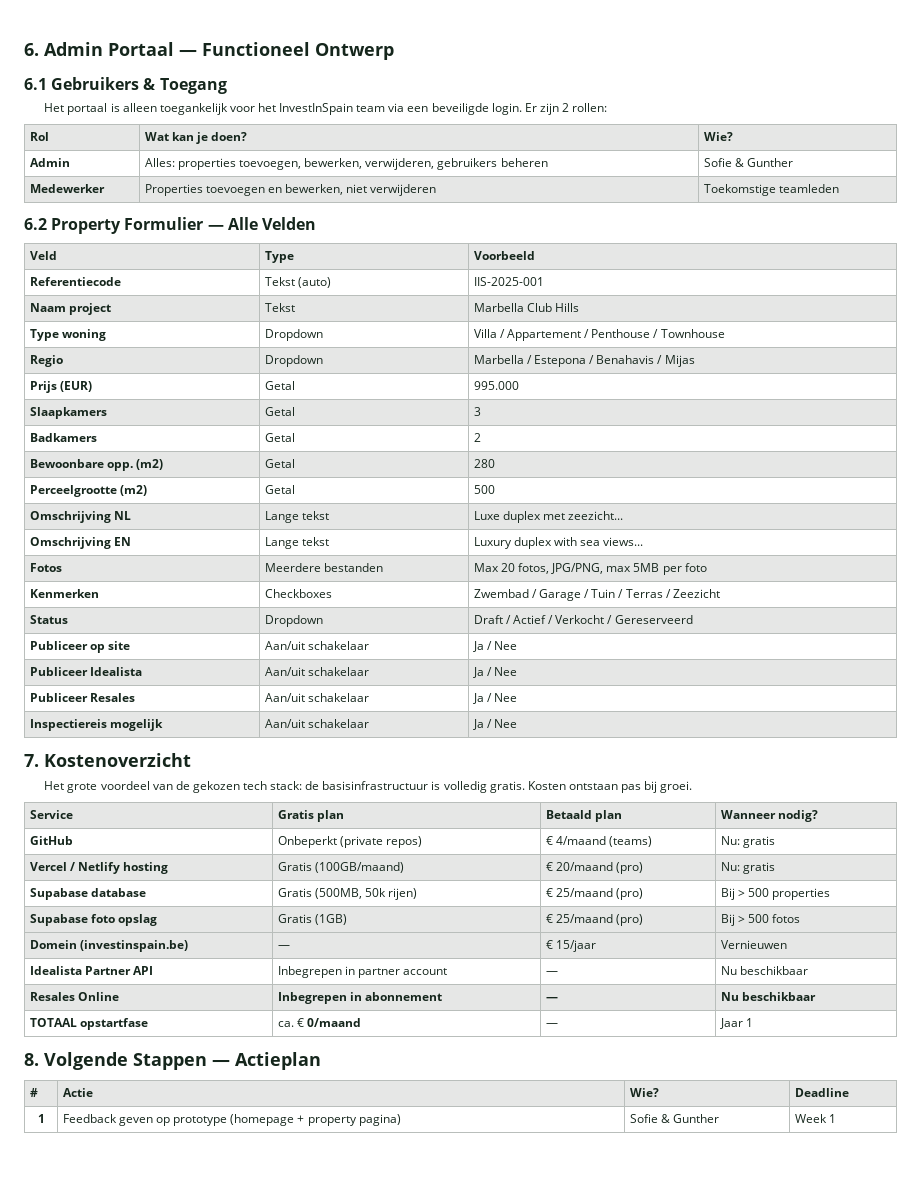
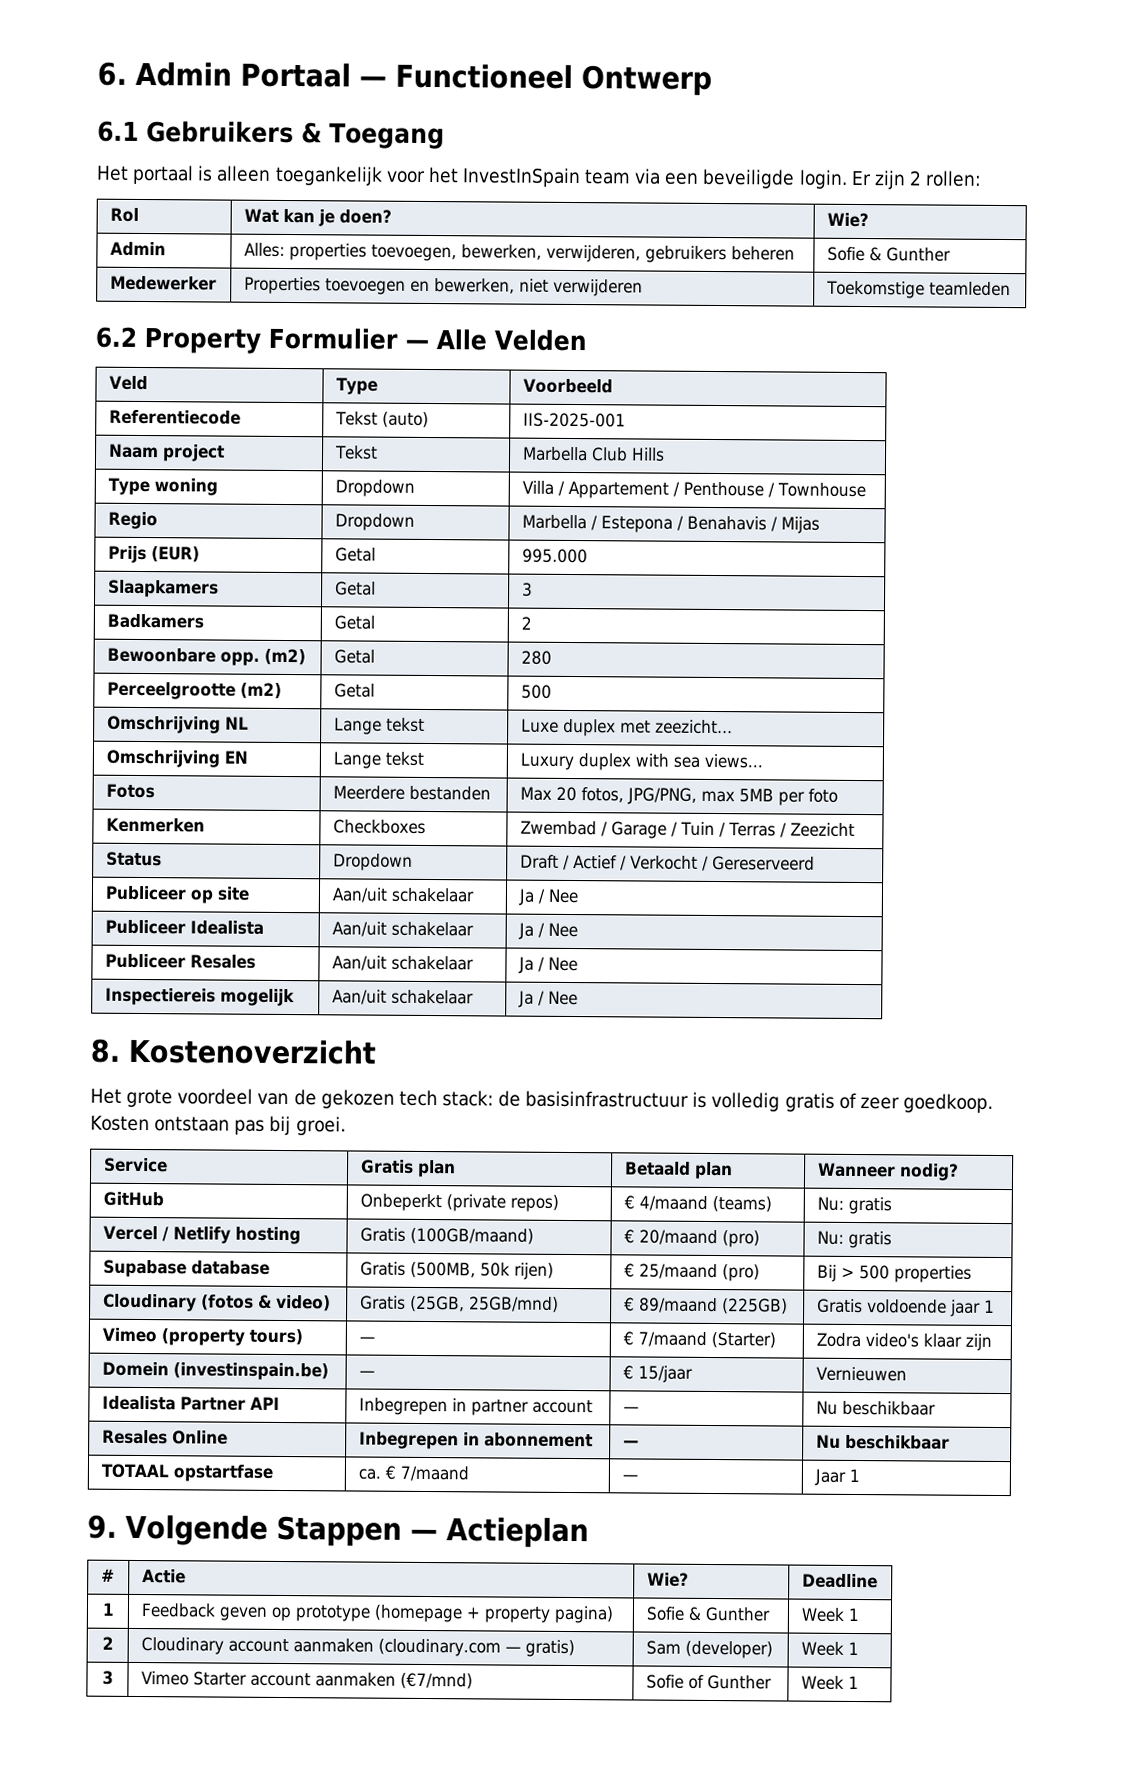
[24,754,39,767] 7. -> [90,1038,120,1063] 8.
[489,781,525,793] gratis. -> [784,1092,993,1113] gratis of zeer goedkoop.
[29,914,158,926] [277,914,348,925] [545,914,644,926] [720,914,801,926] Supabase foto opslag | Gratis (1GB) | € 25/maand (pro) | Bij > 500 fotos -> [102,1293,331,1312] [359,1295,559,1313] [623,1297,788,1315] [816,1298,995,1317] [101,1327,303,1346] [358,1336,375,1343] [622,1331,776,1349] [815,1332,992,1351] Cloudinary (fotos & video) | Gratis (25GB, 25GB/mnd) | € 89/maand (225GB) | Gratis voldoende jaar 1 // Vimeo (property tours) | — | € 7/maand (Starter) | Zodra video's klaar zijn
[307,1018,362,1027] 0/maand -> [399,1465,469,1482] 7/maand
[24,1053,39,1066] 8. -> [87,1514,117,1539] 9.
(837, 1118) none -> [101,1636,114,1650] [140,1637,575,1658] [645,1640,773,1659] [800,1641,859,1656] [101,1670,114,1685] [140,1671,473,1690] [645,1674,772,1690] [800,1675,859,1690] // 2 | Cloudinary account aanmaken (cloudinary.com — gratis) | Sam (developer) | Week 1 // 3 | Vimeo Starter account aanmaken (€7/mnd) | Sofie of Gunther | Week 1

